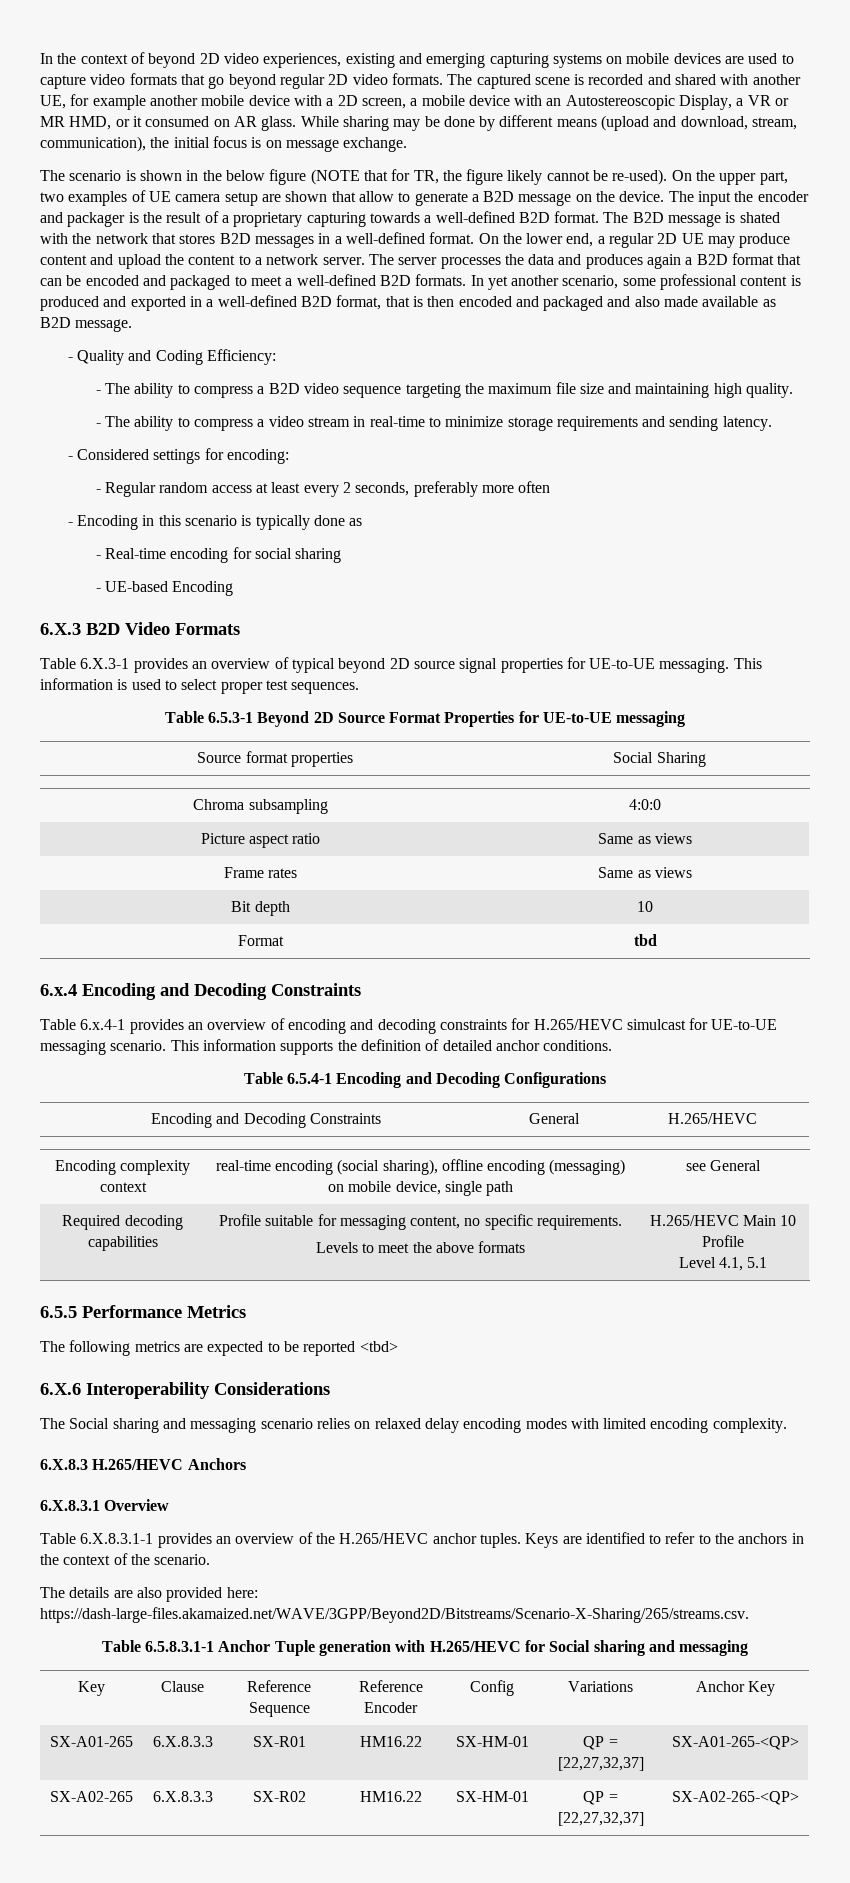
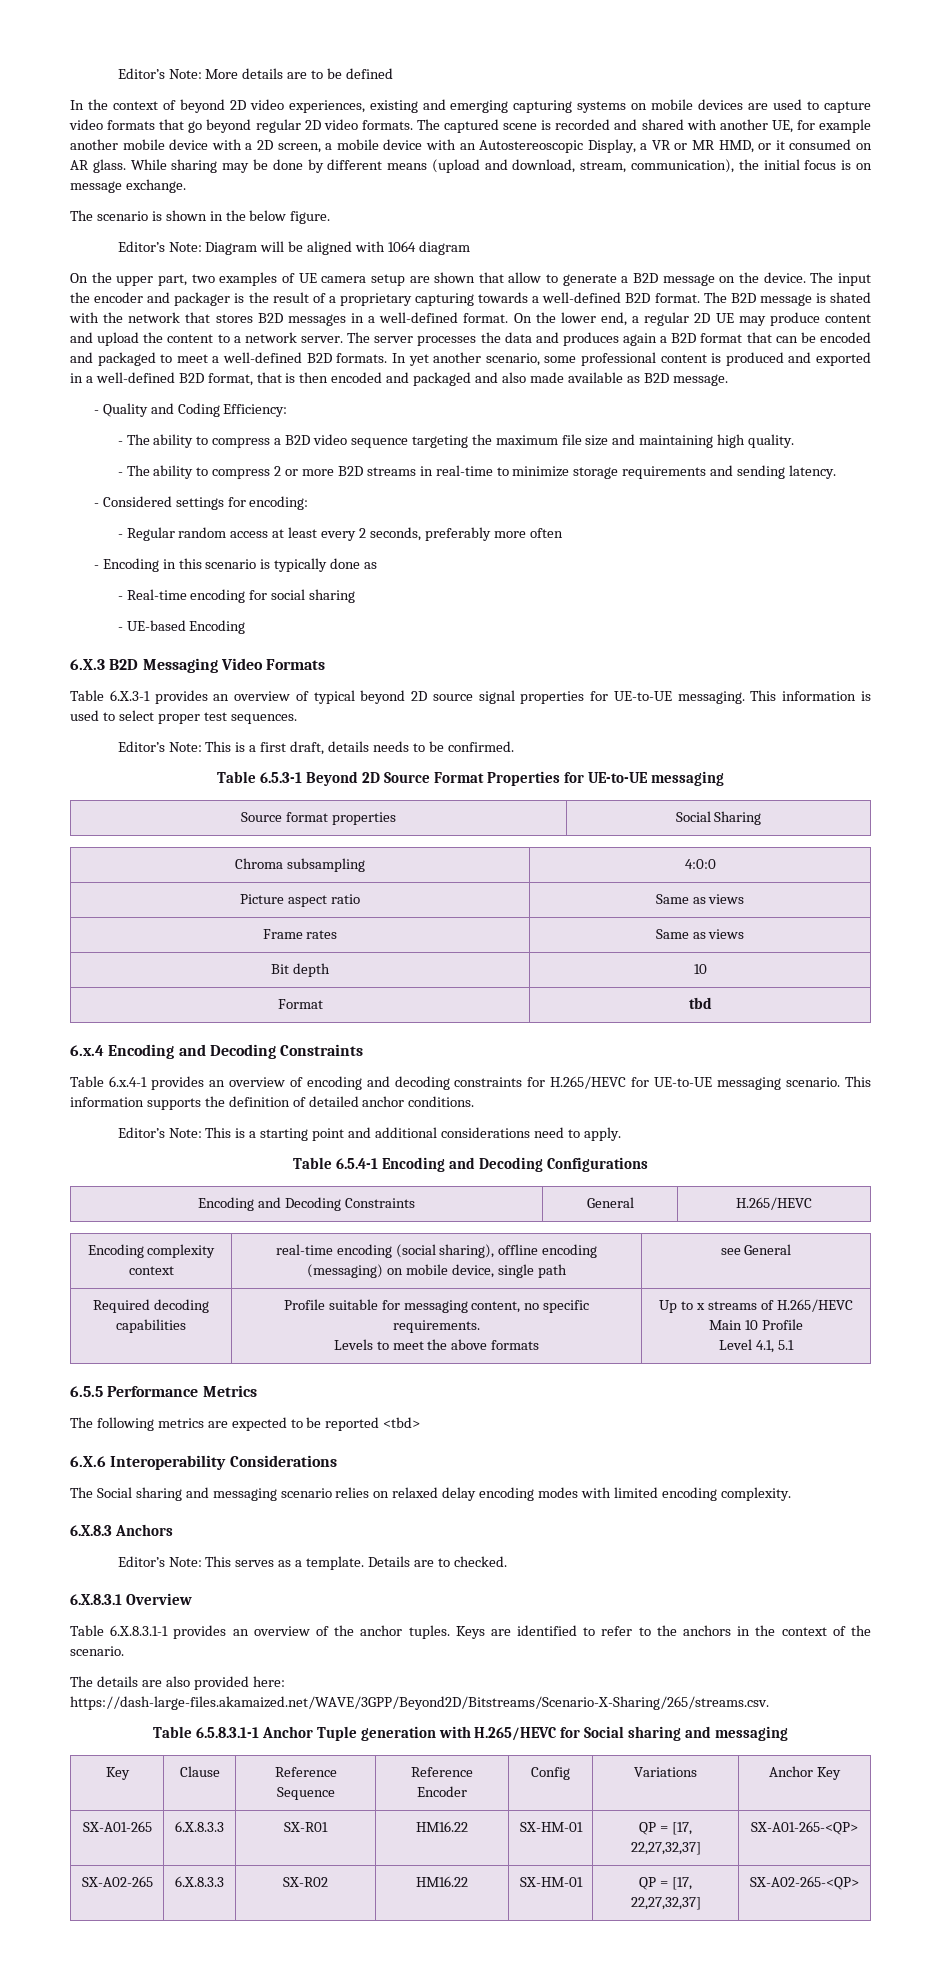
(40, 58) none -> [117,68,393,79] Editor’s Note: More details are to be defined //
[269,169,668,185] figure (NOTE that for TR, the figure likely cannot be re-used). -> [290,211,331,224] [117,241,470,255] figure. // Editor’s Note: Diagram will be aligned with 1064 diagram //
[257,416,350,427] a video stream -> [274,466,416,476] 2 or more B2D streams
(120, 629) none -> [142,658,218,673] Messaging
(360, 688) none -> [117,741,514,755] // Editor’s Note: This is a first draft, details needs to be confirmed.
[626,1019,686,1030] simulcast -> (627, 1082) none
(613, 1045) none -> [117,1127,621,1141] // Editor’s Note: This is a starting point and additional considerations need to apply.
(526, 1247) none -> [659,1300,774,1313] Up to x streams of
[92,1459,184,1470] H.265/HEVC -> (112, 1530) none
(246, 1464) none -> [117,1556,507,1570] // Editor’s Note: This serves as a template. Details are to checked.
[339,1533,429,1544] H.265/HEVC -> (355, 1630) none
[557,1757,644,1771] [22,27,32,37] -> [671,1822,692,1835] [630,1842,701,1855] [17, 22,27,32,37]
[557,1812,644,1826] [22,27,32,37] -> [671,1877,692,1890] [630,1897,701,1910] [17, 22,27,32,37]

